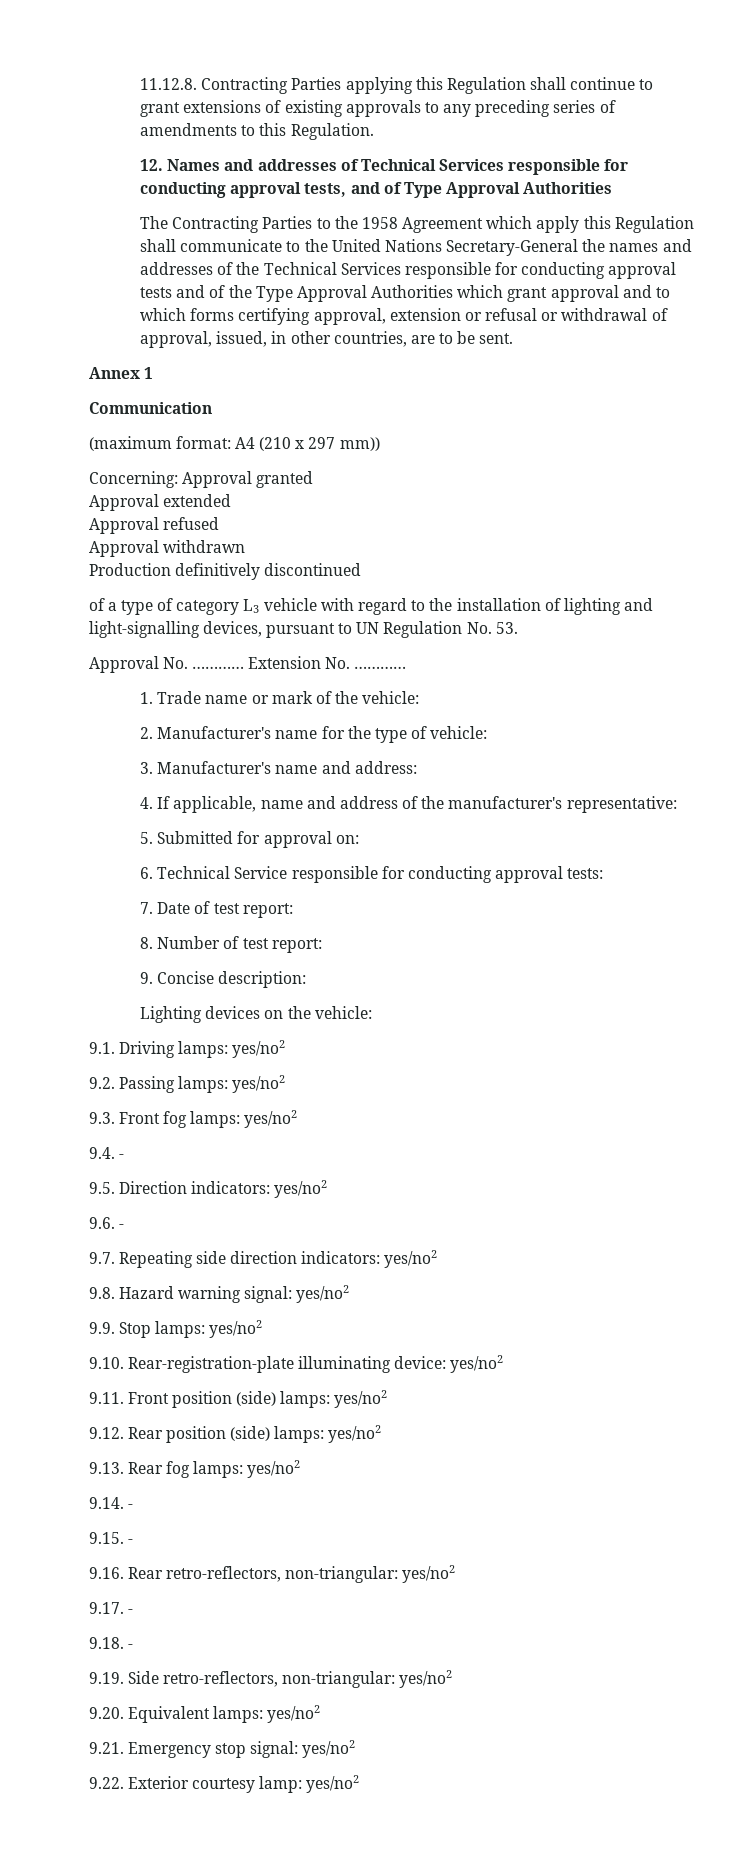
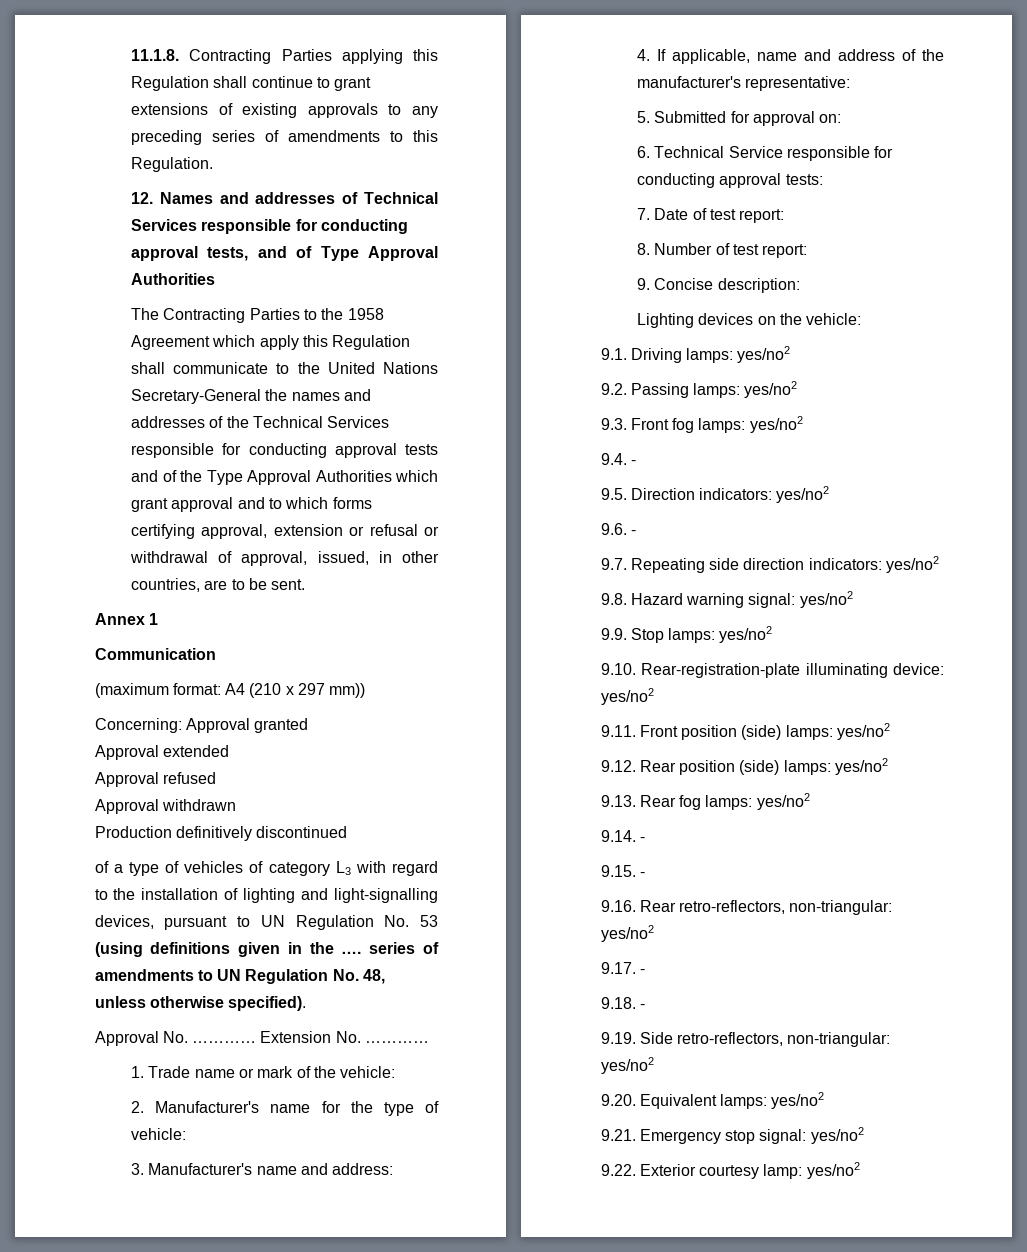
[139,78,197,90] 11.12.8. -> [131,49,180,61] 11.1.8.
(174, 604) none -> [184,861,264,873] vehicles of
[263,598,317,611] vehicle -> (351, 868) none
[495,622,518,634] 53. -> [420,915,438,927] [94,942,439,957] [94,969,386,984] [94,996,307,1011] 53 (using definitions given in the …. series of amendments to UN Regulation No. 48, unless otherwise specified).

